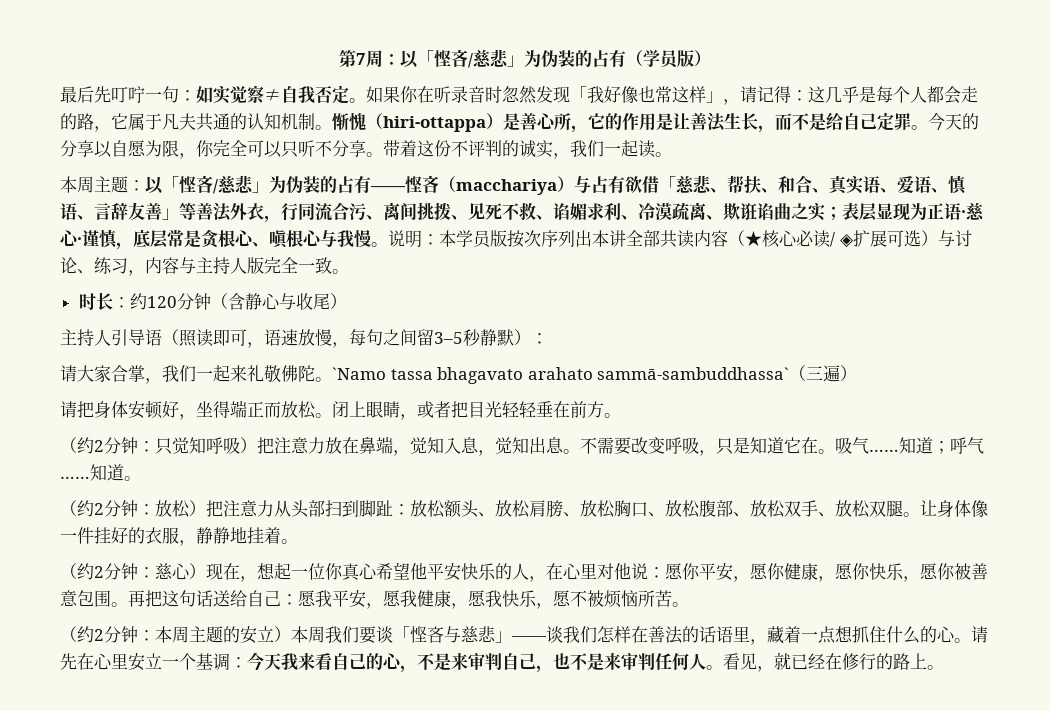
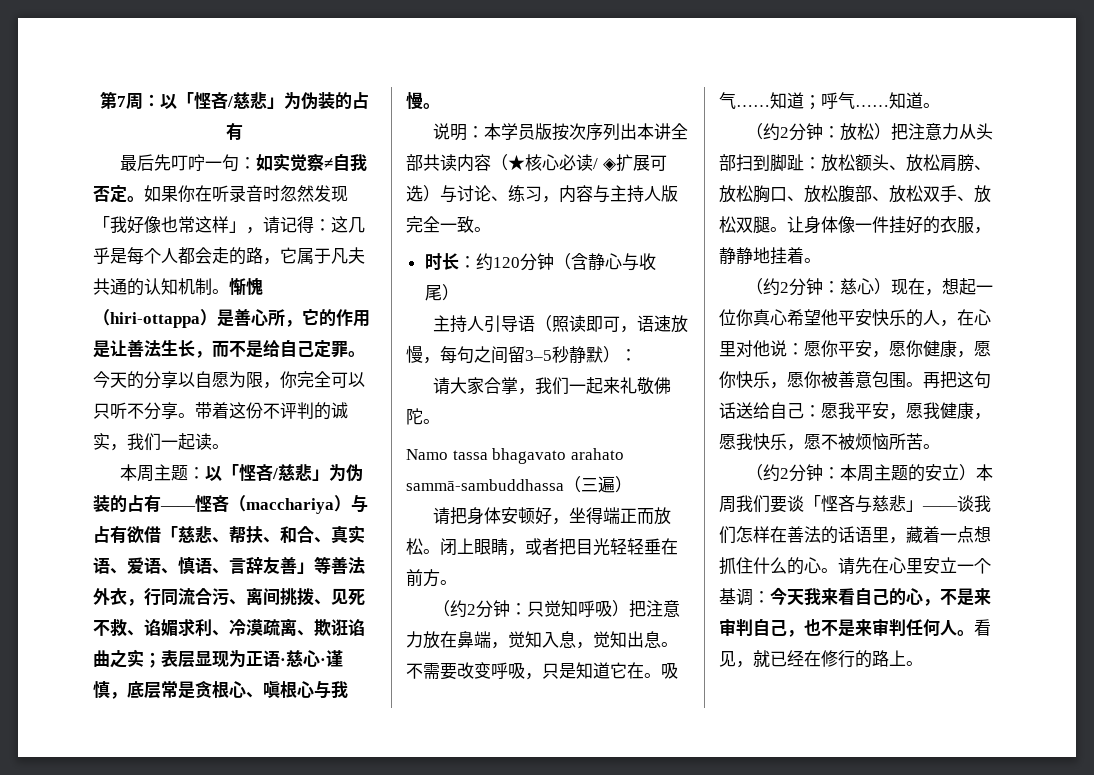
[626,50,711,69] （学员版） -> (243, 131) none
(388, 244) none -> (440, 106) //
[332,367,386,380] `Namo -> [406,449,448,460] // Namo
[597,367,790,380] sammā-sambuddhassa` -> [406,479,564,491] sammā-sambuddhassa

